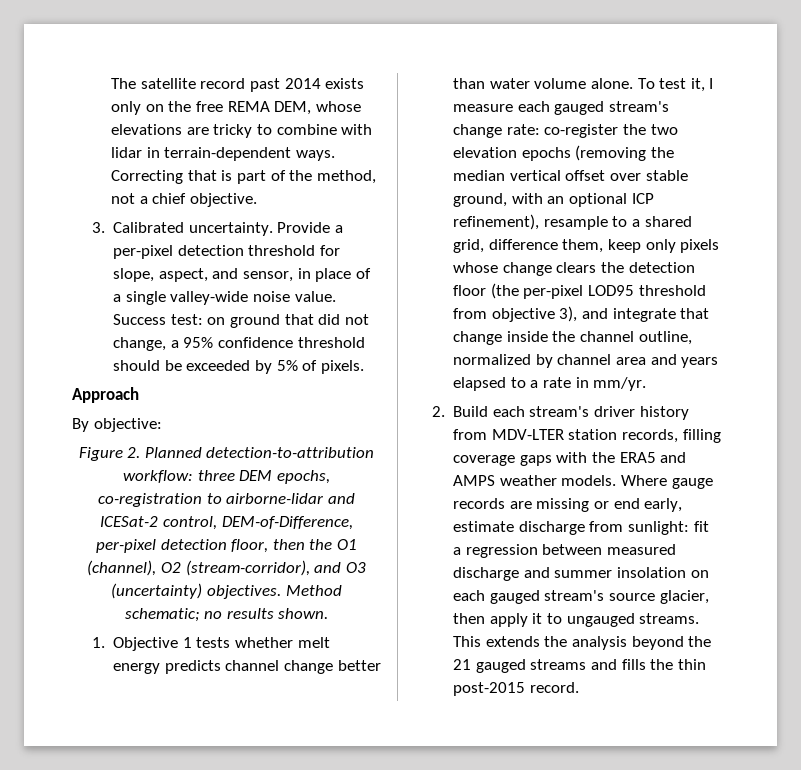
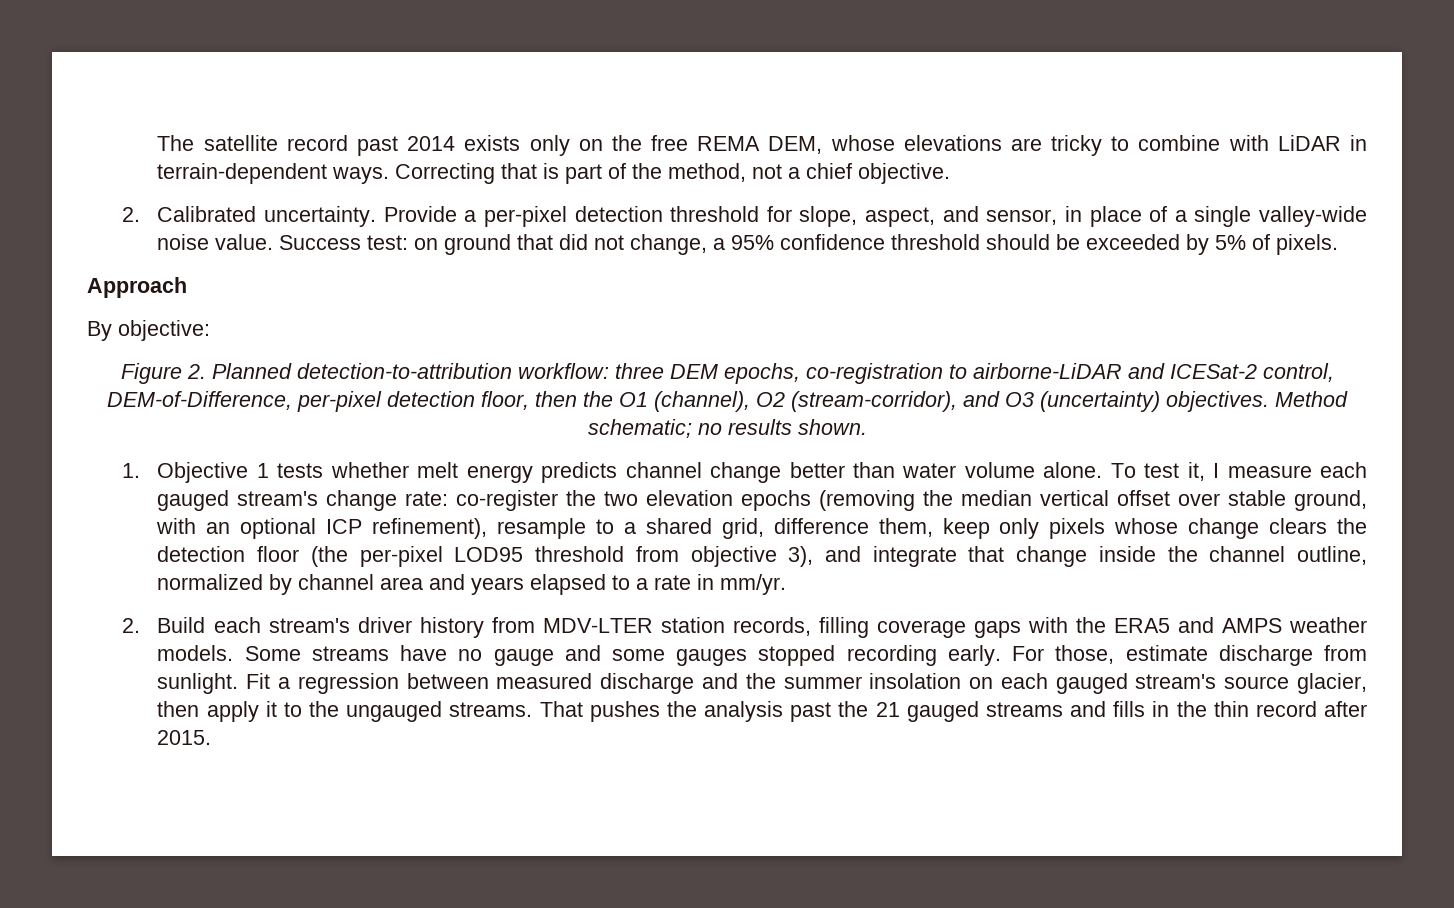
[111,147,143,158] lidar -> [1277,135,1341,151] LiDAR
[91,222,105,233] 3. -> [122,207,141,222] 2.
[226,493,324,504] airborne-lidar -> [972,363,1122,379] airborne-LiDAR
[620,475,713,489] [453,498,683,512] Where gauge records are missing or end early, -> [244,645,1115,666] Some streams have no gauge and some gauges stopped recording early. For those,
[627,521,709,535] sunlight: fit -> [157,673,271,694] sunlight. Fit
(550, 572) none -> [745,673,776,689] the
(562, 618) none -> [309,701,340,717] the
[453,636,540,647] This extends -> [539,701,660,722] That pushes
[631,636,684,650] beyond -> [790,702,832,722] past
(646, 664) none -> [1152,701,1170,717] in
[453,682,579,696] post-2015 record. -> [1255,701,1367,717] [157,730,212,745] record after 2015.

